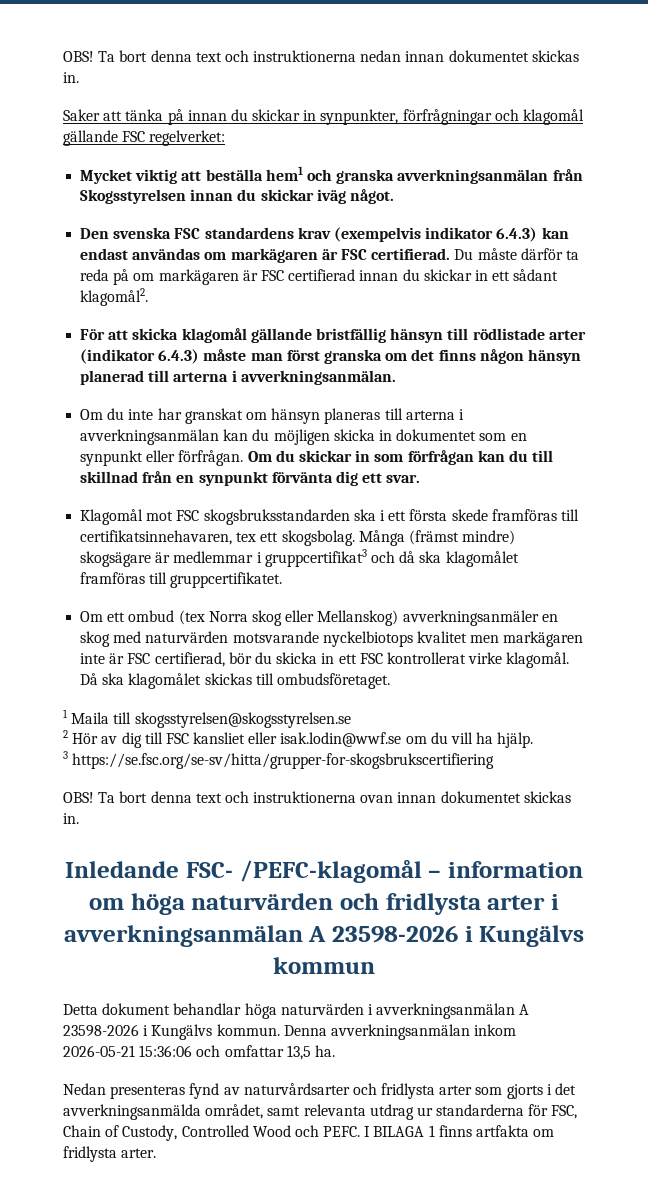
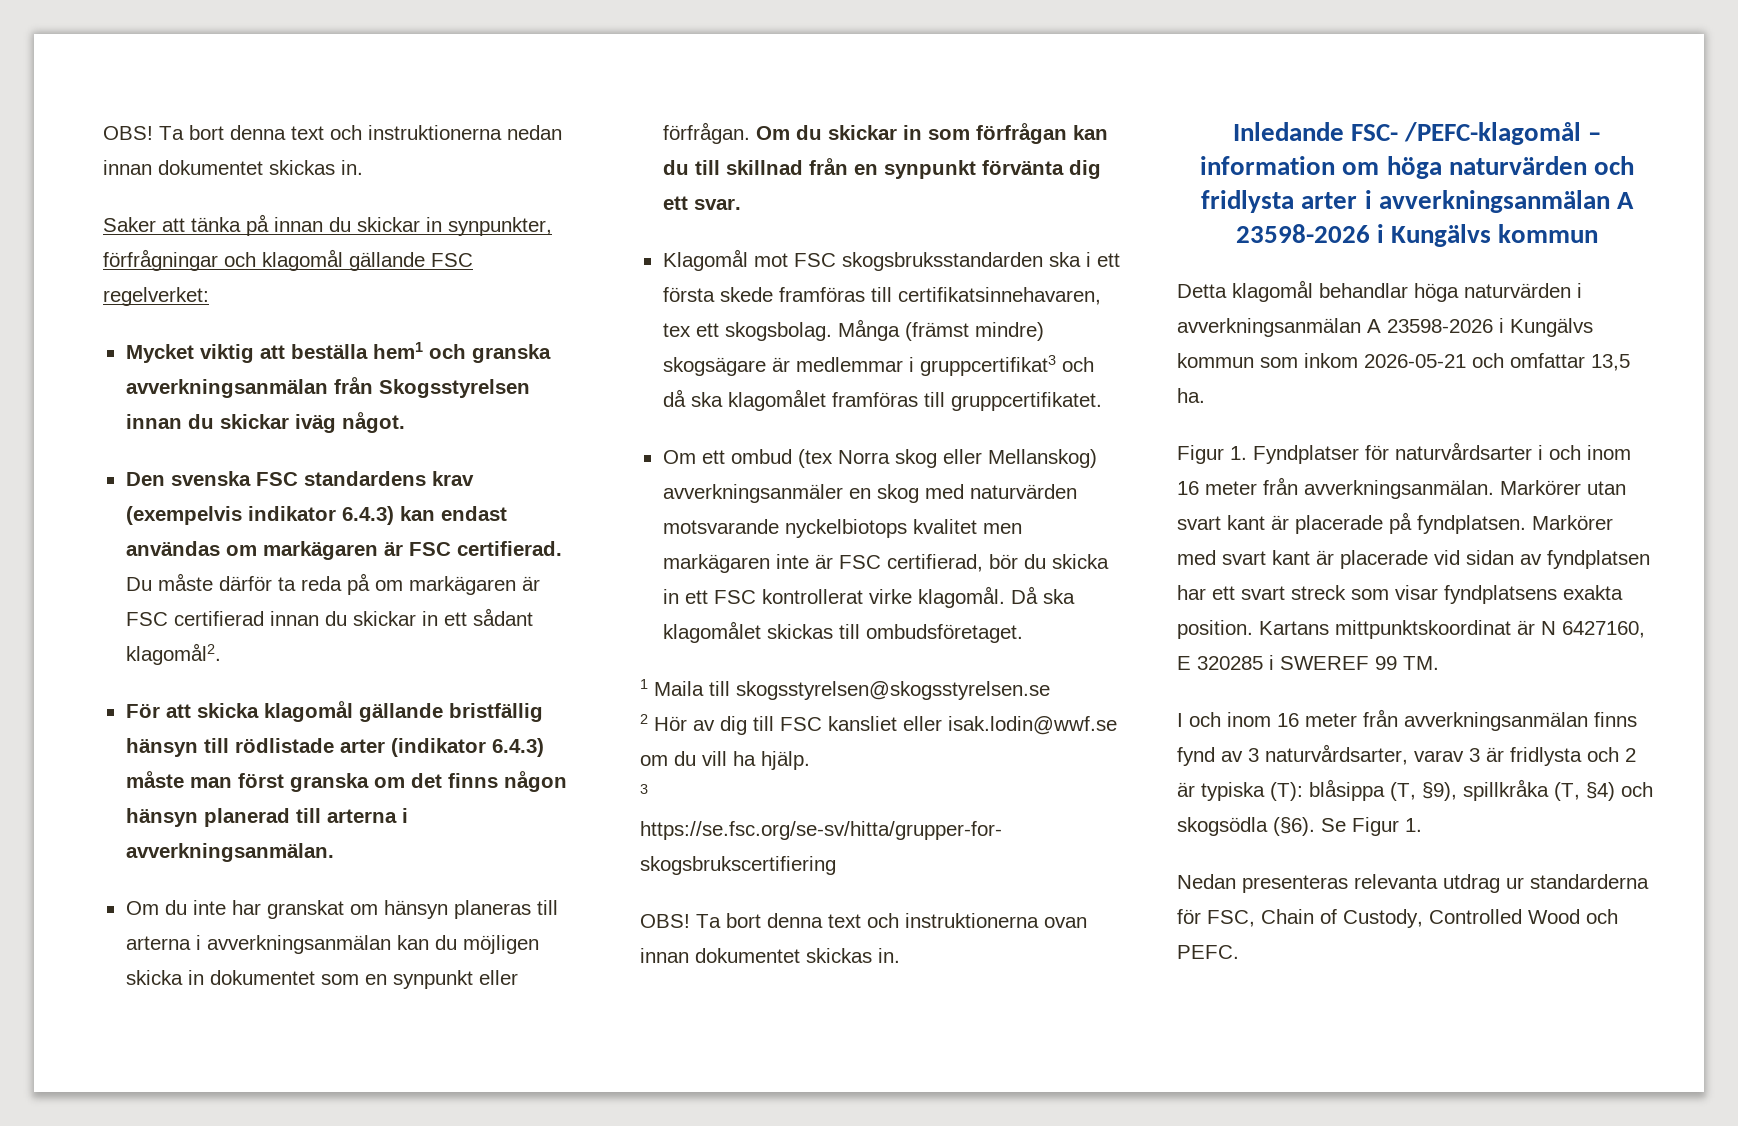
[102,1003,171,1015] dokument -> [1232,280,1313,302] klagomål
[216,1024,470,1040] kommun. Denna avverkningsanmälan -> [1177,353,1298,368] kommun som
[139,1045,193,1057] 15:36:06 -> (1466, 361) none
[63,1083,577,1099] [63,1104,301,1120] Nedan presenteras fynd av naturvårdsarter och fridlysta arter som gjorts i det avverkningsanmälda området, samt -> [1177,442,1631,464] [1177,477,1626,499] [1177,512,1613,534] [1177,550,1650,569] [1177,585,1623,604] [1177,620,1645,639] [1177,655,1439,670] [1177,709,1637,731] [1177,744,1636,766] [1177,779,1653,801] [1177,817,1422,836] [1177,874,1348,893] Figur 1. Fyndplatser för naturvårdsarter i och inom 16 meter från avverkningsanmälan. Markörer utan svart kant är placerade på fyndplatsen. Markörer med svart kant är placerade vid sidan av fyndplatsen har ett svart streck som visar fyndplatsens exakta position. Kartans mittpunktskoordinat är N 6427160, E 320285 i SWEREF 99 TM. // I och inom 16 meter från avverkningsanmälan finns fynd av 3 naturvårdsarter, varav 3 är fridlysta och 2 är typiska (T): blåsippa (T, §9), spillkråka (T, §4) och skogsödla (§6). Se Figur 1. // Nedan presenteras
[364,1125,555,1137] [63,1146,157,1162] I BILAGA 1 finns artfakta om fridlysta arter. -> (1239, 952) none

